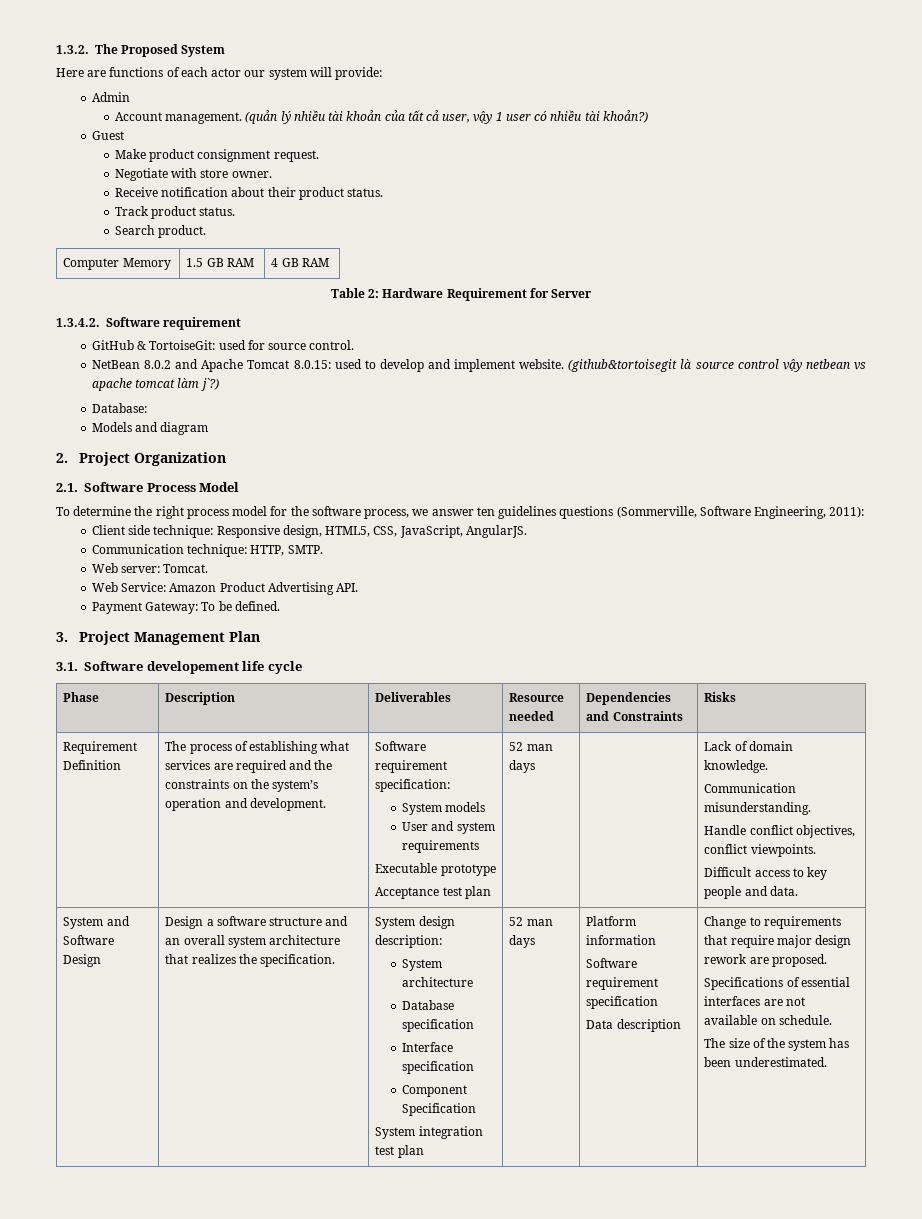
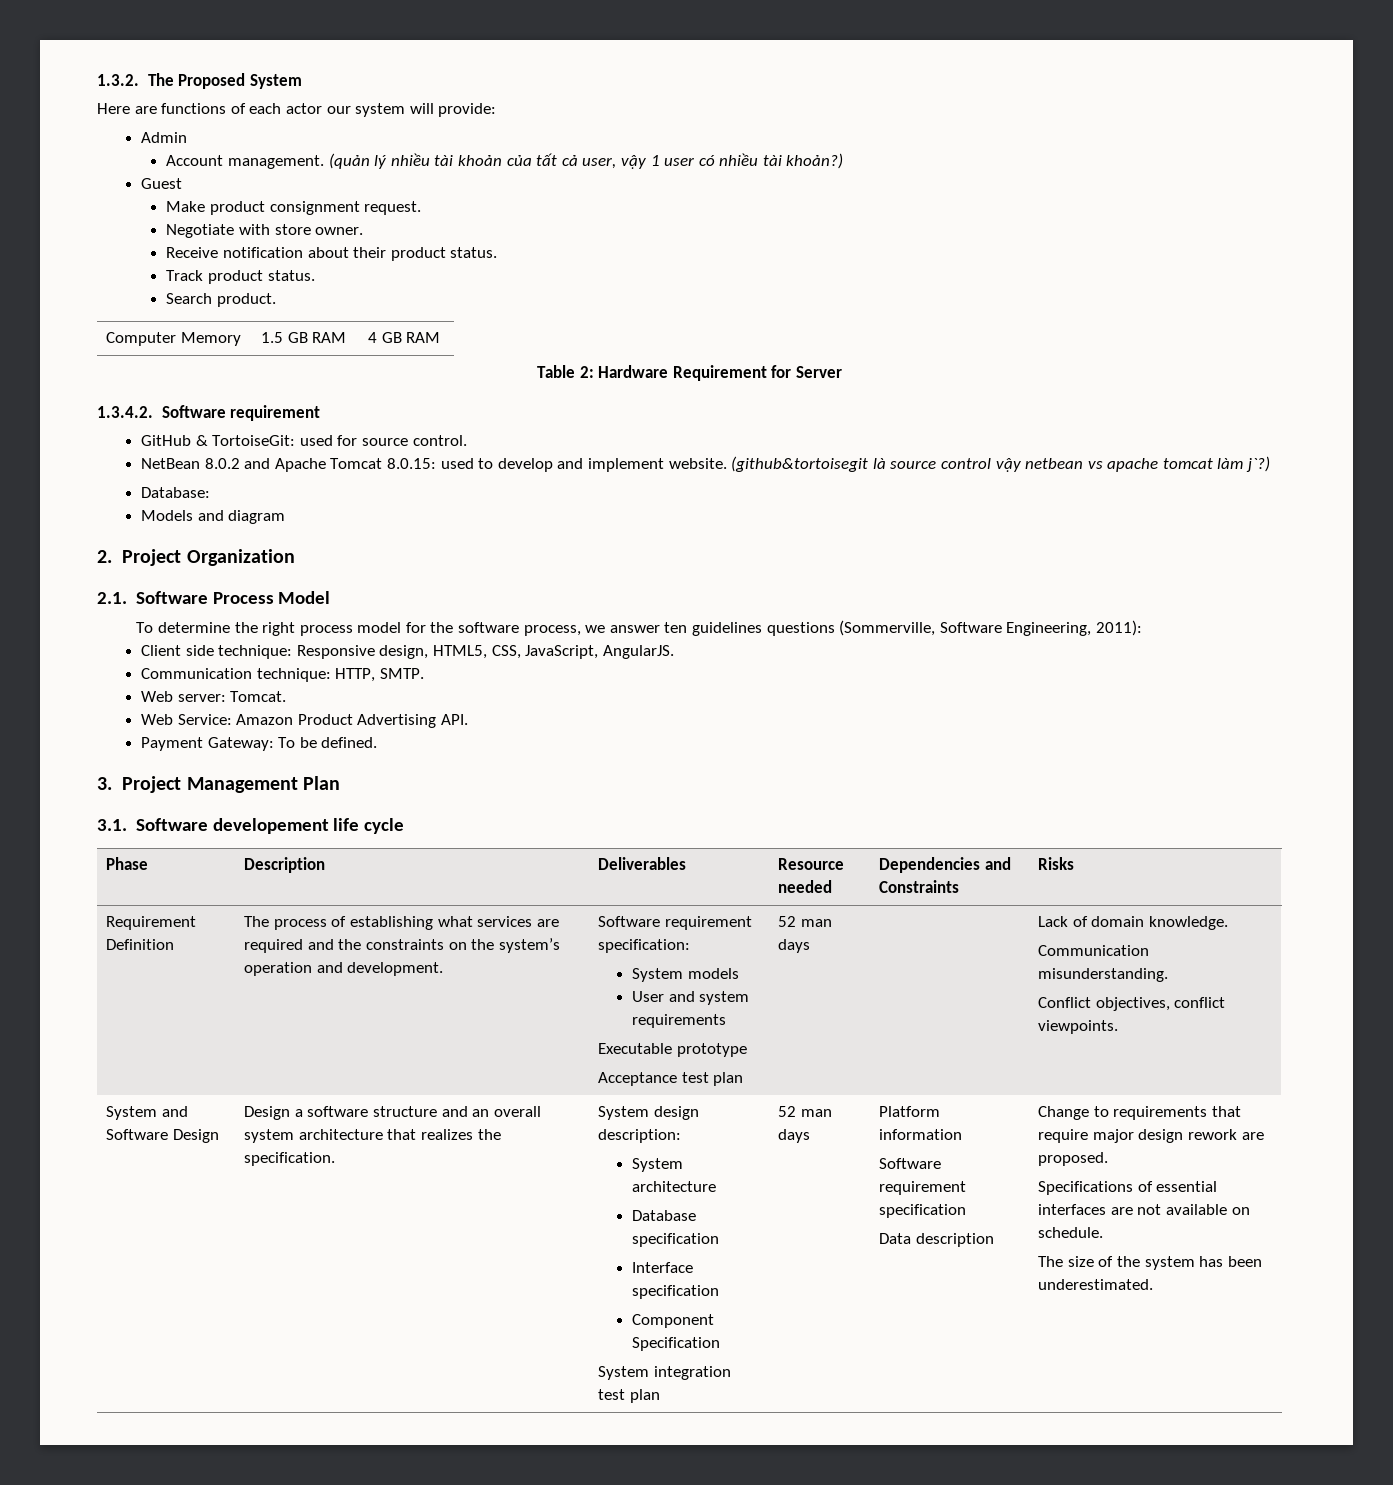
[704,825,793,835] Handle conflict -> [1038,997,1092,1008] Conflict
[704,867,827,880] [704,886,798,899] // Difficult access to key people and data. -> (1119, 1027) none

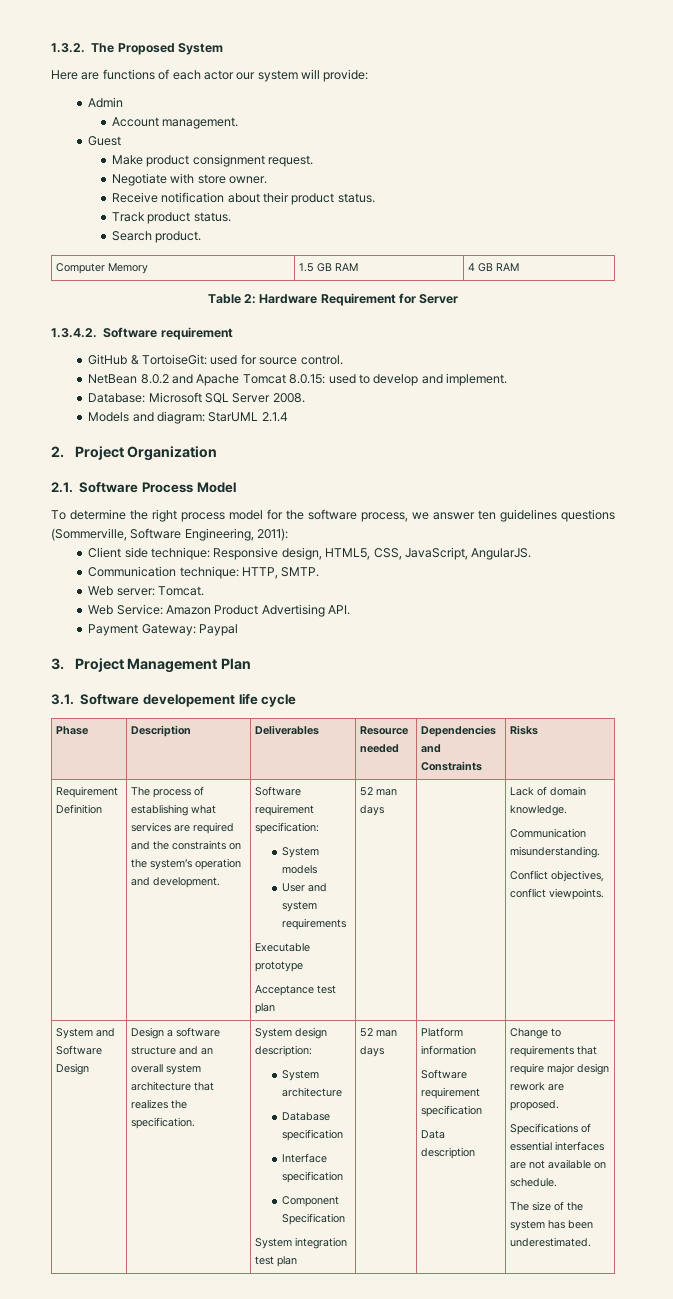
[328,153,844,169] (quản lý nhiều tài khoản của tất cả user, vậy 1 user có nhiều tài khoản?) -> (239, 123) none
[587,456,1271,472] [141,487,211,498] implement website. (github&tortoisegit là source control vậy netbean vs apache tomcat làm j`?) // Database: -> [446,373,508,386] [88,392,305,403] implement. // Database: Microsoft SQL Server 2008.
[228,510,286,524] diagram -> [157,411,288,424] diagram: StarUML 2.1.4
[278,737,378,748] To be defined. -> [199,624,239,636] Paypal

